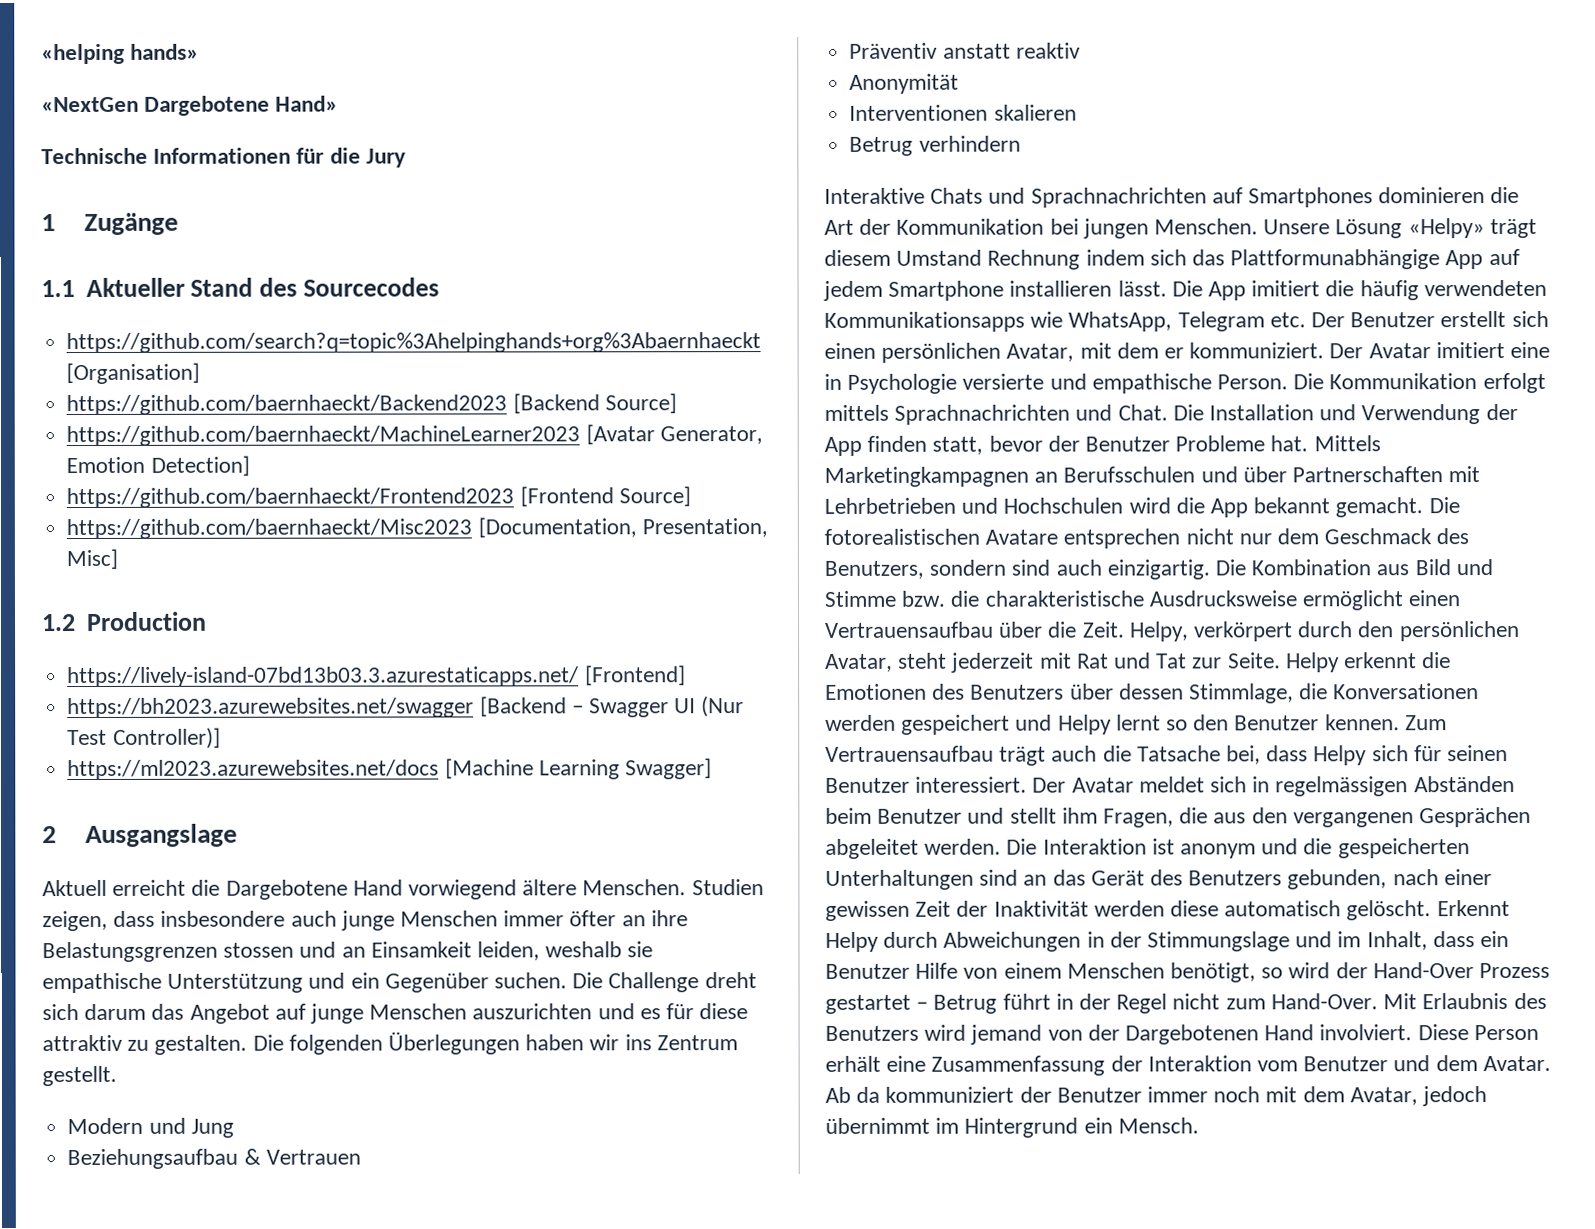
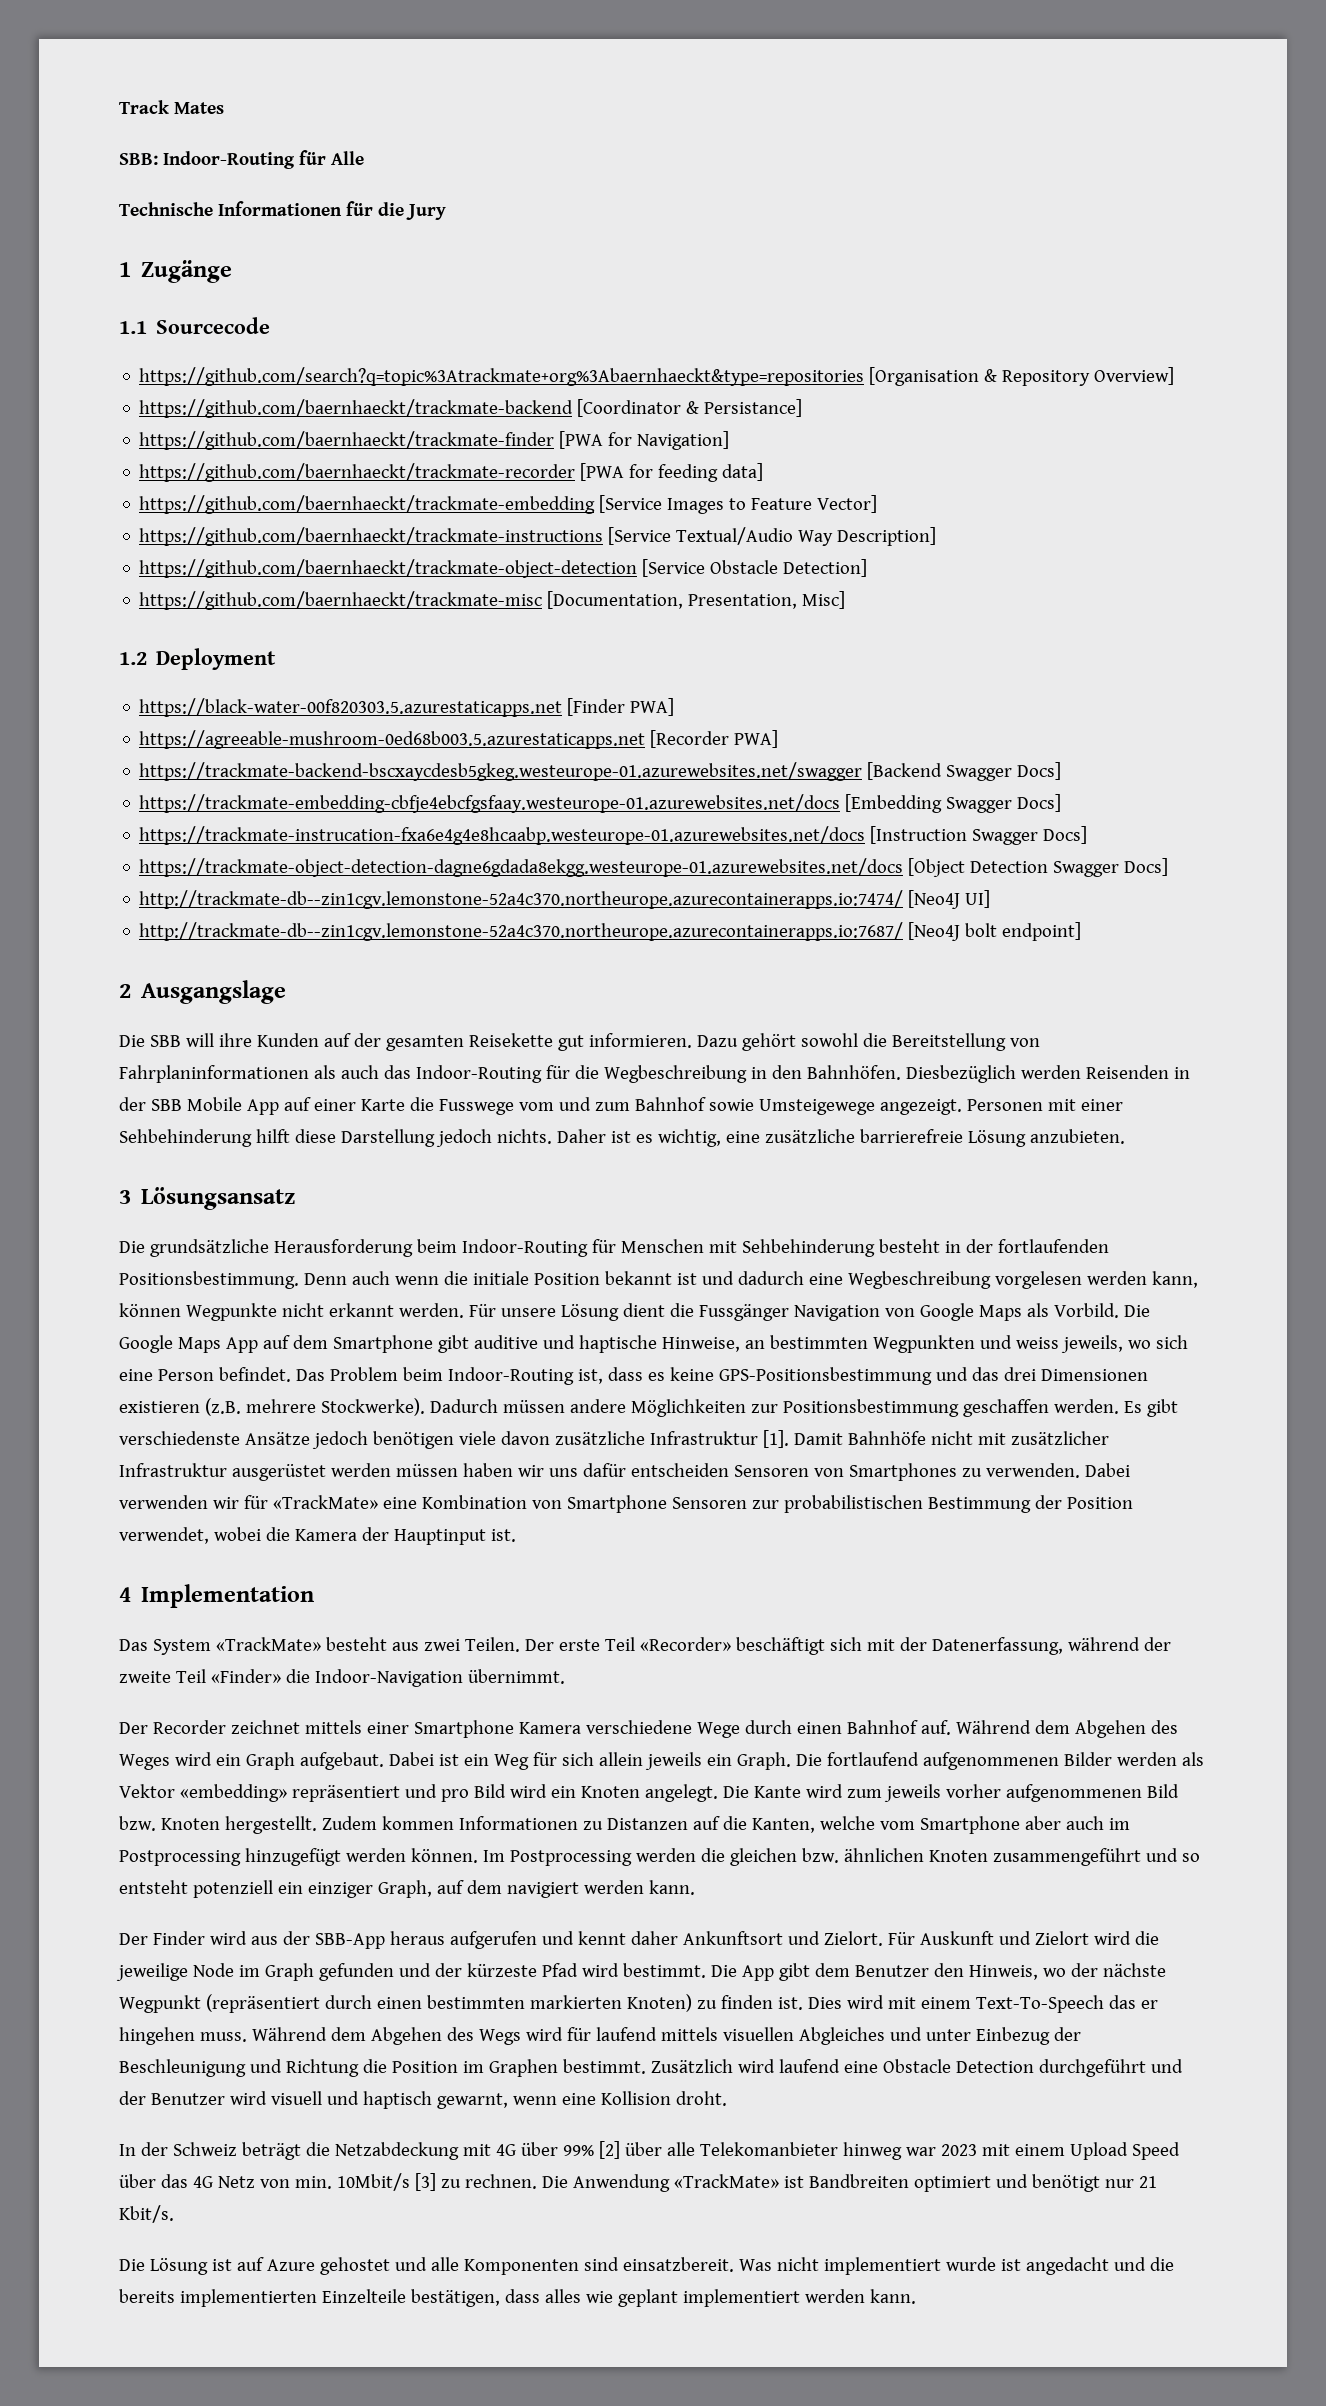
[41,43,200,65] [41,95,339,116] «helping hands» // «NextGen Dargebotene Hand» -> [119,100,224,114] [119,150,364,169] Track Mates // SBB: Indoor-Routing für Alle
[85,277,440,297] [66,332,762,354] [66,362,201,385] [66,393,677,416] [66,424,763,447] [66,455,250,476] [66,486,691,509] [66,517,768,540] [66,548,119,570] [41,611,207,632] [67,665,686,688] [67,696,745,719] [67,727,221,749] [67,758,712,781] [42,823,239,847] [42,879,764,900] [42,910,688,932] [42,941,654,963] [42,972,757,994] [42,1003,749,1024] [42,1031,738,1055] [42,1065,117,1087] [67,1117,234,1138] [67,1148,361,1170] [849,42,1081,59] [849,73,960,94] [849,104,1077,121] [849,135,1021,156] [824,186,1520,208] [824,218,1537,239] [824,248,1520,270] [823,279,1547,301] [824,310,1549,332] [824,341,1551,363] [824,372,1546,394] [824,403,1518,425] [824,435,1381,456] [824,466,1481,487] [824,497,1460,518] [824,528,1470,549] [824,559,1493,580] [824,590,1461,611] [825,620,1520,642] [825,652,1452,673] [825,683,1480,704] [825,714,1447,735] [825,745,1509,766] [825,775,1515,797] [825,806,1532,828] [825,838,1470,859] [825,869,1492,890] [825,900,1510,921] [825,931,1510,952] [825,962,1551,983] [825,992,1547,1014] [825,1024,1539,1045] [825,1055,1551,1076] [825,1086,1488,1107] [825,1117,1199,1138] Aktueller Stand des Sourcecodes // https://github.com/search?q=topic%3Ahelpinghands+org%3Abaernhaeckt [Organisation] // https://github.com/baernhaeckt/Backend2023 [Backend Source] // https://github.com/baernhaeckt/MachineLearner2023 [Avatar Generator, Emotion Detection] // https://github.com/baernhaeckt/Frontend2023 [Frontend Source] // https://github.com/baernhaeckt/Misc2023 [Documentation, Presentation, Misc] // 1.2 Production // https://lively-island-07bd13b03.3.azurestaticapps.net/ [Frontend] // https://bh2023.azurewebsites.net/swagger [Backend – Swagger UI (Nur Test Controller)] // https://ml2023.azurewebsites.net/docs [Machine Learning Swagger] // 2 Ausgangslage // Aktuell erreicht die Dargebotene Hand vorwiegend ältere Menschen. Studien zeigen, dass insbesondere auch junge Menschen immer öfter an ihre Belastungsgrenzen stossen und an Einsamkeit leiden, weshalb sie empathische Unterstützung und ein Gegenüber suchen. Die Challenge dreht sich darum das Angebot auf junge Menschen auszurichten und es für diese attraktiv zu gestalten. Die folgenden Überlegungen haben wir ins Zentrum gestellt. // Modern und Jung // Beziehungsaufbau & Vertrauen // Präventiv anstatt reaktiv // Anonymität // Interventionen skalieren // Betrug verhindern // Interaktive Chats und Sprachnachrichten auf Smartphones dominieren die Art der Kommunikation bei jungen Menschen. Unsere Lösung «Helpy» trägt diesem Umstand Rechnung indem sich das Plattformunabhängige App auf jedem Smartphone installieren lässt. Die App imitiert die häufig verwendeten Kommunikationsapps wie WhatsApp, Telegram etc. Der Benutzer erstellt sich einen persönlichen Avatar, mit dem er kommuniziert. Der Avatar imitiert eine in Psychologie versierte und empathische Person. Die Kommunikation erfolgt mittels Sprachnachrichten und Chat. Die Installation und Verwendung der App finden statt, bevor der Benutzer Probleme hat. Mittels Marketingkampagnen an Berufsschulen und über Partnerschaften mit Lehrbetrieben und Hochschulen wird die App bekannt gemacht. Die fotorealistischen Avatare entsprechen nicht nur dem Geschmack des Benutzers, sondern sind auch einzigartig. Die Kombination aus Bild und Stimme bzw. die charakteristische Ausdrucksweise ermöglicht einen Vertrauensaufbau über die Zeit. Helpy, verkörpert durch den persönlichen Avatar, steht jederzeit mit Rat und Tat zur Seite. Helpy erkennt die Emotionen des Benutzers über dessen Stimmlage, die Konversationen werden gespeichert und Helpy lernt so den Benutzer kennen. Zum Vertrauensaufbau trägt auch die Tatsache bei, dass Helpy sich für seinen Benutzer interessiert. Der Avatar meldet sich in regelmässigen Abständen beim Benutzer und stellt ihm Fragen, die aus den vergangenen Gesprächen abgeleitet werden. Die Interaktion ist anonym und die gespeicherten Unterhaltungen sind an das Gerät des Benutzers gebunden, nach einer gewissen Zeit der Inaktivität werden diese automatisch gelöscht. Erkennt Helpy durch Abweichungen in der Stimmungslage und im Inhalt, dass ein Benutzer Hilfe von einem Menschen benötigt, so wird der Hand-Over Prozess gestartet – Betrug führt in der Regel nicht zum Hand-Over. Mit Erlaubnis des Benutzers wird jemand von der Dargebotenen Hand involviert. Diese Person erhält eine Zusammenfassung der Interaktion vom Benutzer und dem Avatar. Ab da kommuniziert der Benutzer immer noch mit dem Avatar, jedoch übernimmt im Hintergrund ein Mensch. -> [156,317,271,334] [139,367,1175,386] [139,399,803,418] [139,431,730,450] [139,463,764,482] [139,495,878,514] [139,527,937,546] [139,559,868,578] [139,591,846,610] [119,648,277,670] [139,698,675,717] [139,730,779,749] [139,762,1062,781] [139,794,1062,813] [139,826,1088,845] [139,858,1169,877] [139,890,991,909] [139,922,1082,941] [119,980,287,1004] [119,1033,1040,1051] [119,1065,1190,1083] [119,1097,1123,1115] [119,1129,1125,1147] [119,1187,296,1210] [119,1239,1109,1257] [119,1271,1198,1289] [119,1303,1150,1321] [119,1335,1188,1353] [119,1367,1148,1385] [119,1398,1178,1417] [119,1430,1109,1449] [119,1463,1130,1481] [119,1495,1133,1513] [119,1527,516,1545] [119,1584,315,1608] [119,1637,1171,1655] [119,1669,565,1687] [119,1720,1178,1738] [119,1752,1204,1770] [119,1784,1179,1802] [119,1816,1130,1834] [119,1848,1200,1866] [119,1880,695,1898] [119,1931,1159,1949] [116,1963,1166,1981] [119,1994,1158,2013] [119,2027,1081,2045] [119,2059,1183,2077] [119,2091,727,2109] [119,2141,1180,2160] [119,2173,1157,2192] [119,2205,174,2223] [119,2257,1174,2275] [119,2289,916,2307] Sourcecode // https://github.com/search?q=topic%3Atrackmate+org%3Abaernhaeckt&type=repositories [Organisation & Repository Overview] // https://github.com/baernhaeckt/trackmate-backend [Coordinator & Persistance] // https://github.com/baernhaeckt/trackmate-finder [PWA for Navigation] // https://github.com/baernhaeckt/trackmate-recorder [PWA for feeding data] // https://github.com/baernhaeckt/trackmate-embedding [Service Images to Feature Vector] // https://github.com/baernhaeckt/trackmate-instructions [Service Textual/Audio Way Description] // https://github.com/baernhaeckt/trackmate-object-detection [Service Obstacle Detection] // https://github.com/baernhaeckt/trackmate-misc [Documentation, Presentation, Misc] // 1.2 Deployment // https://black-water-00f820303.5.azurestaticapps.net [Finder PWA] // https://agreeable-mushroom-0ed68b003.5.azurestaticapps.net [Recorder PWA] // https://trackmate-backend-bscxaycdesb5gkeg.westeurope-01.azurewebsites.net/swagger [Backend Swagger Docs] // https://trackmate-embedding-cbfje4ebcfgsfaay.westeurope-01.azurewebsites.net/docs [Embedding Swagger Docs] // https://trackmate-instrucation-fxa6e4g4e8hcaabp.westeurope-01.azurewebsites.net/docs [Instruction Swagger Docs] // https://trackmate-object-detection-dagne6gdada8ekgg.westeurope-01.azurewebsites.net/docs [Object Detection Swagger Docs] // http://trackmate-db--zin1cgv.lemonstone-52a4c370.northeurope.azurecontainerapps.io:7474/ [Neo4J UI] // http://trackmate-db--zin1cgv.lemonstone-52a4c370.northeurope.azurecontainerapps.io:7687/ [Neo4J bolt endpoint] // 2 Ausgangslage // Die SBB will ihre Kunden auf der gesamten Reisekette gut informieren. Dazu gehört sowohl die Bereitstellung von Fahrplaninformationen als auch das Indoor-Routing für die Wegbeschreibung in den Bahnhöfen. Diesbezüglich werden Reisenden in der SBB Mobile App auf einer Karte die Fusswege vom und zum Bahnhof sowie Umsteigewege angezeigt. Personen mit einer Sehbehinderung hilft diese Darstellung jedoch nichts. Daher ist es wichtig, eine zusätzliche barrierefreie Lösung anzubieten. // 3 Lösungsansatz // Die grundsätzliche Herausforderung beim Indoor-Routing für Menschen mit Sehbehinderung besteht in der fortlaufenden Positionsbestimmung. Denn auch wenn die initiale Position bekannt ist und dadurch eine Wegbeschreibung vorgelesen werden kann, können Wegpunkte nicht erkannt werden. Für unsere Lösung dient die Fussgänger Navigation von Google Maps als Vorbild. Die Google Maps App auf dem Smartphone gibt auditive und haptische Hinweise, an bestimmten Wegpunkten und weiss jeweils, wo sich eine Person befindet. Das Problem beim Indoor-Routing ist, dass es keine GPS-Positionsbestimmung und das drei Dimensionen existieren (z.B. mehrere Stockwerke). Dadurch müssen andere Möglichkeiten zur Positionsbestimmung geschaffen werden. Es gibt verschiedenste Ansätze jedoch benötigen viele davon zusätzliche Infrastruktur [1]. Damit Bahnhöfe nicht mit zusätzlicher Infrastruktur ausgerüstet werden müssen haben wir uns dafür entscheiden Sensoren von Smartphones zu verwenden. Dabei verwenden wir für «TrackMate» eine Kombination von Smartphone Sensoren zur probabilistischen Bestimmung der Position verwendet, wobei die Kamera der Hauptinput ist. // 4 Implementation // Das System «TrackMate» besteht aus zwei Teilen. Der erste Teil «Recorder» beschäftigt sich mit der Datenerfassung, während der zweite Teil «Finder» die Indoor-Navigation übernimmt. // Der Recorder zeichnet mittels einer Smartphone Kamera verschiedene Wege durch einen Bahnhof auf. Während dem Abgehen des Weges wird ein Graph aufgebaut. Dabei ist ein Weg für sich allein jeweils ein Graph. Die fortlaufend aufgenommenen Bilder werden als Vektor «embedding» repräsentiert und pro Bild wird ein Knoten angelegt. Die Kante wird zum jeweils vorher aufgenommenen Bild bzw. Knoten hergestellt. Zudem kommen Informationen zu Distanzen auf die Kanten, welche vom Smartphone aber auch im Postprocessing hinzugefügt werden können. Im Postprocessing werden die gleichen bzw. ähnlichen Knoten zusammengeführt und so entsteht potenziell ein einziger Graph, auf dem navigiert werden kann. // Der Finder wird aus der SBB-App heraus aufgerufen und kennt daher Ankunftsort und Zielort. Für Auskunft und Zielort wird die jeweilige Node im Graph gefunden und der kürzeste Pfad wird bestimmt. Die App gibt dem Benutzer den Hinweis, wo der nächste Wegpunkt (repräsentiert durch einen bestimmten markierten Knoten) zu finden ist. Dies wird mit einem Text-To-Speech das er hingehen muss. Während dem Abgehen des Wegs wird für laufend mittels visuellen Abgleiches und unter Einbezug der Beschleunigung und Richtung die Position im Graphen bestimmt. Zusätzlich wird laufend eine Obstacle Detection durchgeführt und der Benutzer wird visuell und haptisch gewarnt, wenn eine Kollision droht. // In der Schweiz beträgt die Netzabdeckung mit 4G über 99% [2] über alle Telekomanbieter hinweg war 2023 mit einem Upload Speed über das 4G Netz von min. 10Mbit/s [3] zu rechnen. Die Anwendung «TrackMate» ist Bandbreiten optimiert und benötigt nur 21 Kbit/s. // Die Lösung ist auf Azure gehostet und alle Komponenten sind einsatzbereit. Was nicht implementiert wurde ist angedacht und die bereits implementierten Einzelteile bestätigen, dass alles wie geplant implementiert werden kann.

